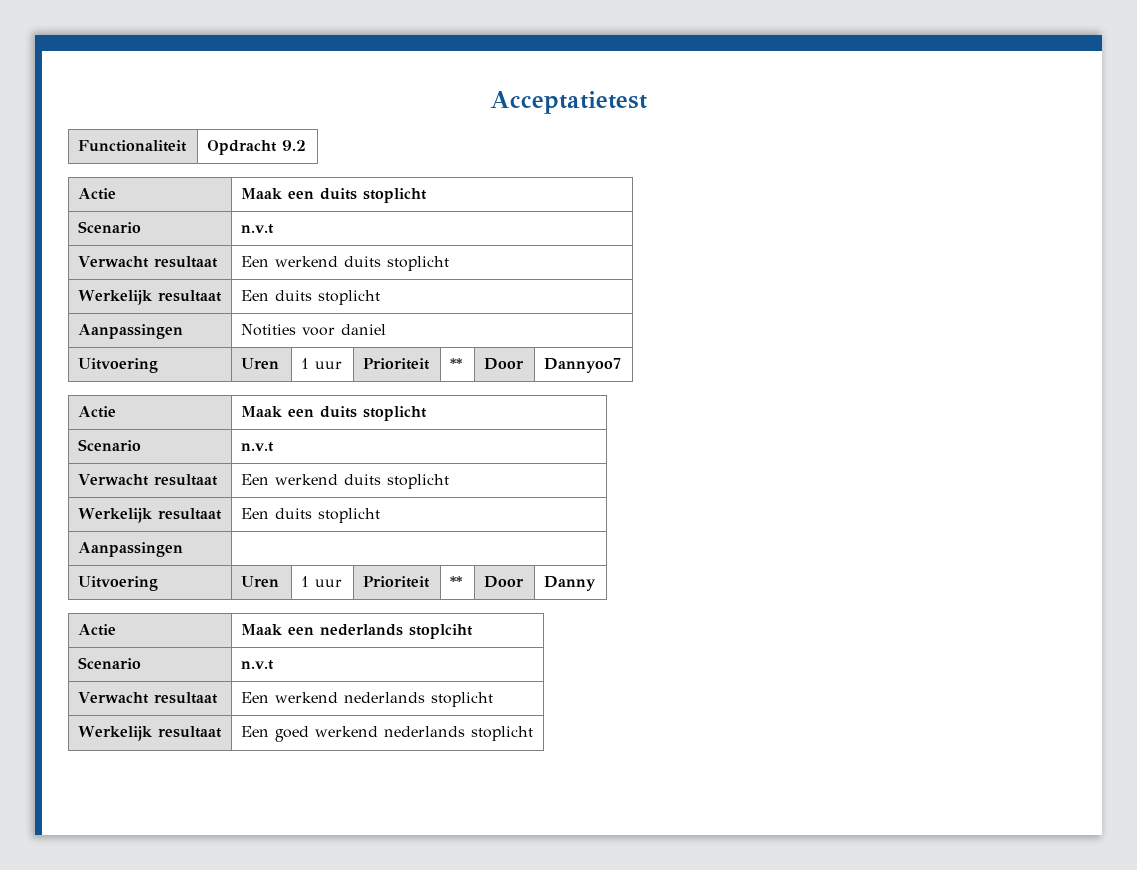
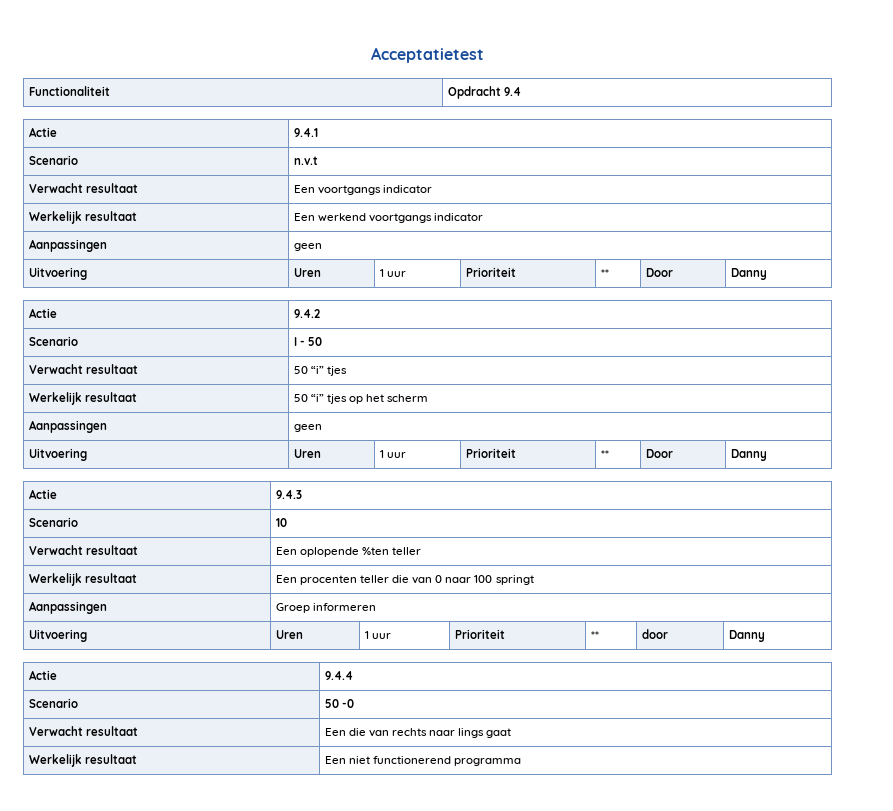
[282,140,307,151] [78,188,117,200] [241,188,428,203] [78,221,142,233] [241,224,275,234] [78,256,219,268] [241,256,450,271] [78,290,223,305] [241,290,381,305] [78,324,184,339] [241,324,387,336] [78,358,159,373] [241,358,280,369] [301,358,343,369] [363,358,431,370] [450,358,463,369] [484,358,525,370] [544,358,622,373] [78,406,117,418] [241,406,428,421] [78,439,142,451] [241,442,275,452] [78,474,219,486] [241,474,450,489] [78,508,223,523] [241,508,381,523] [78,542,184,557] [78,576,159,591] [241,576,280,587] [301,576,343,587] [363,576,431,588] [450,576,463,587] [484,576,525,588] [544,576,597,591] [78,624,117,636] [241,624,474,639] [78,657,142,669] [241,660,275,670] [78,692,219,704] [241,692,494,707] [78,726,223,741] [241,726,534,742] 9.2 // Actie | Maak een duits stoplicht // Scenario | n.v.t // Verwacht resultaat | Een werkend duits stoplicht // Werkelijk resultaat | Een duits stoplicht // Aanpassingen | Notities voor daniel // Uitvoering | Uren | 1 uur | Prioriteit | ** | Door | Dannyoo7 // Actie | Maak een duits stoplicht // Scenario | n.v.t // Verwacht resultaat | Een werkend duits stoplicht // Werkelijk resultaat | Een duits stoplicht // Aanpassingen | // Uitvoering | Uren | 1 uur | Prioriteit | ** | Door | Danny // Actie | Maak een nederlands stoplciht // Scenario | n.v.t // Verwacht resultaat | Een werkend nederlands stoplicht // Werkelijk resultaat | Een goed werkend nederlands stoplicht -> [503,87,521,96] [28,127,57,137] [293,128,318,137] [28,155,78,165] [293,156,318,165] [28,183,138,193] [293,185,432,195] [28,211,137,224] [293,213,484,223] [28,239,107,252] [293,243,322,251] [28,267,87,280] [293,268,321,277] [379,269,406,277] [465,267,516,277] [600,269,609,277] [645,268,673,277] [730,268,767,280] [28,308,57,318] [293,309,320,318] [28,336,78,346] [293,337,322,346] [28,364,138,374] [293,366,347,376] [28,392,137,405] [293,394,429,404] [28,420,107,433] [293,424,322,432] [28,448,87,461] [293,449,321,458] [379,450,406,458] [465,448,516,458] [600,450,609,458] [645,449,673,458] [730,449,767,461] [28,489,57,499] [275,490,302,499] [28,517,78,527] [275,518,287,527] [28,545,138,555] [275,547,422,557] [28,573,137,586] [275,575,534,585] [28,601,107,614] [275,603,376,613] [28,629,87,642] [275,630,303,639] [364,631,391,639] [454,629,505,639] [590,631,599,639] [641,629,668,639] [728,630,765,642] [28,670,57,680] [324,671,353,680] [28,698,78,708] [324,699,354,708] [28,726,138,736] [324,728,512,738] [28,754,137,767] [324,756,522,766] 9.4 // Actie | 9.4.1 // Scenario | n.v.t // Verwacht resultaat | Een voortgangs indicator // Werkelijk resultaat | Een werkend voortgangs indicator // Aanpassingen | geen // Uitvoering | Uren | 1 uur | Prioriteit | ** | Door | Danny // Actie | 9.4.2 // Scenario | I - 50 // Verwacht resultaat | 50 “i” tjes // Werkelijk resultaat | 50 “i” tjes op het scherm // Aanpassingen | geen // Uitvoering | Uren | 1 uur | Prioriteit | ** | Door | Danny // Actie | 9.4.3 // Scenario | 10 // Verwacht resultaat | Een oplopende %ten teller // Werkelijk resultaat | Een procenten teller die van 0 naar 100 springt // Aanpassingen | Groep informeren // Uitvoering | Uren | 1 uur | Prioriteit | ** | door | Danny // Actie | 9.4.4 // Scenario | 50 -0 // Verwacht resultaat | Een die van rechts naar lings gaat // Werkelijk resultaat | Een niet functionerend programma

